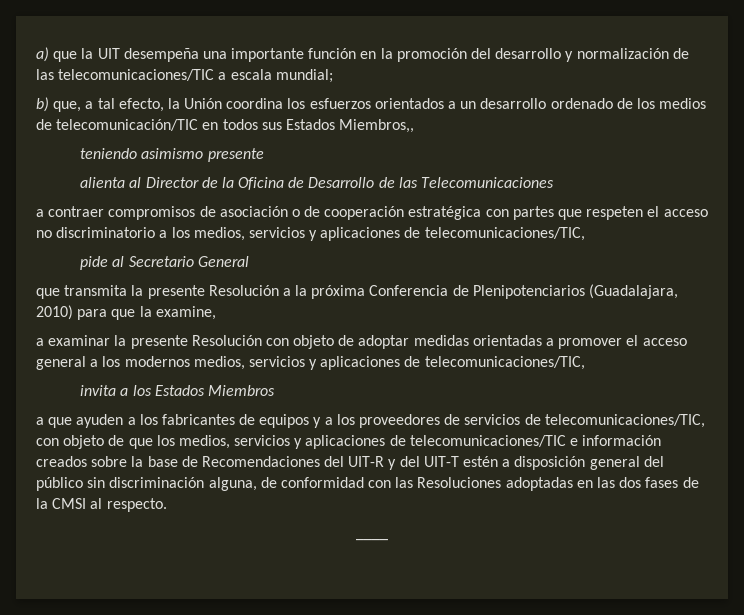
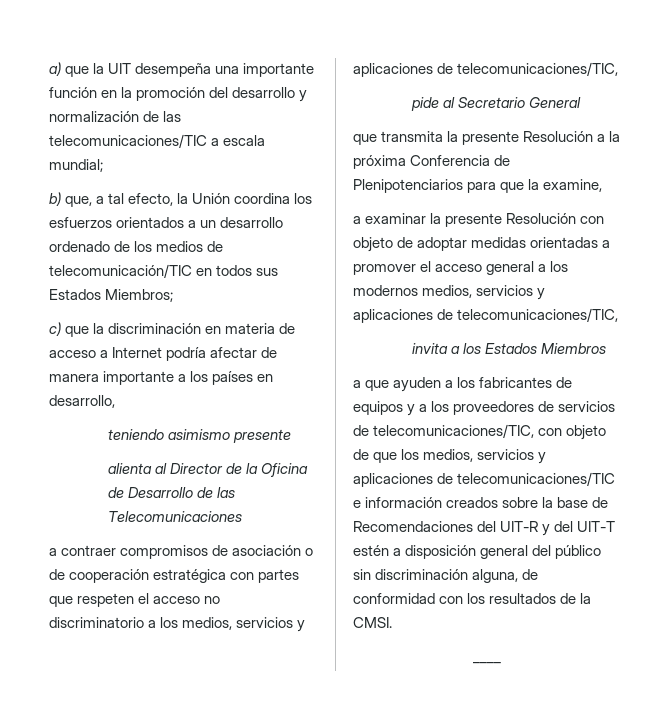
[339,119,415,133] Miembros,, -> [105,289,174,302] [49,322,296,337] [49,347,278,361] [49,371,274,385] [49,395,115,408] Miembros; // c) que la discriminación en materia de acceso a Internet podría afectar de manera importante a los países en desarrollo,
[589,284,679,299] [36,305,73,320] (Guadalajara, 2010) -> (463, 186) none
[395,477,699,491] [36,498,167,512] las Resoluciones adoptadas en las dos fases de la CMSI al respecto. -> [467,593,592,604] [353,617,392,628] los resultados de la CMSI.

